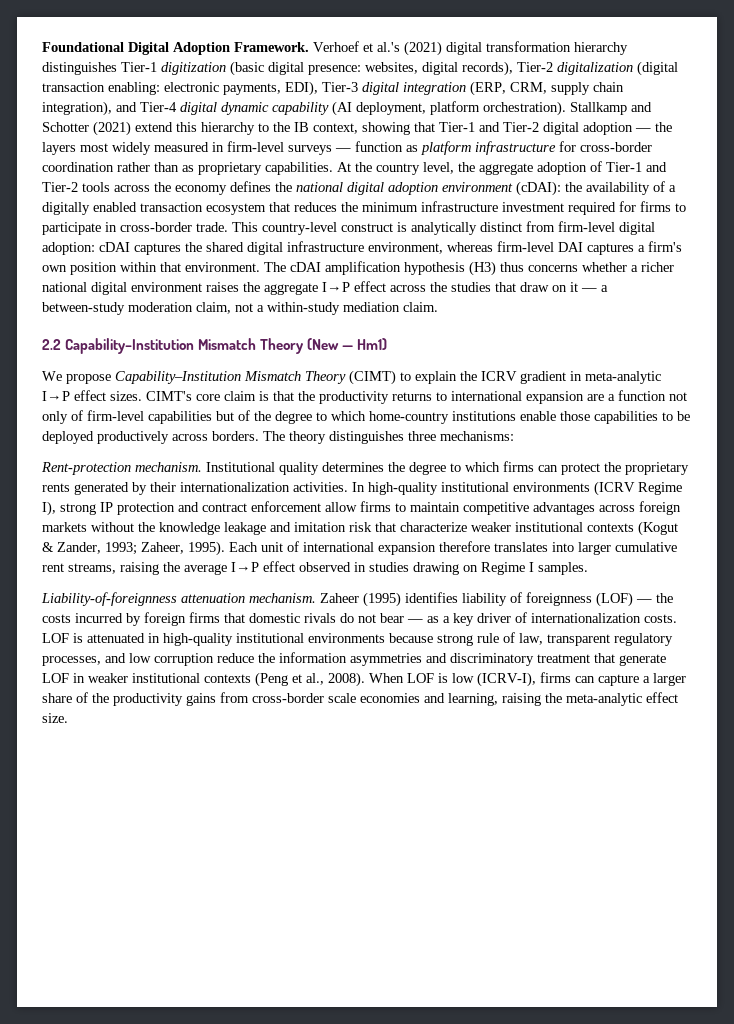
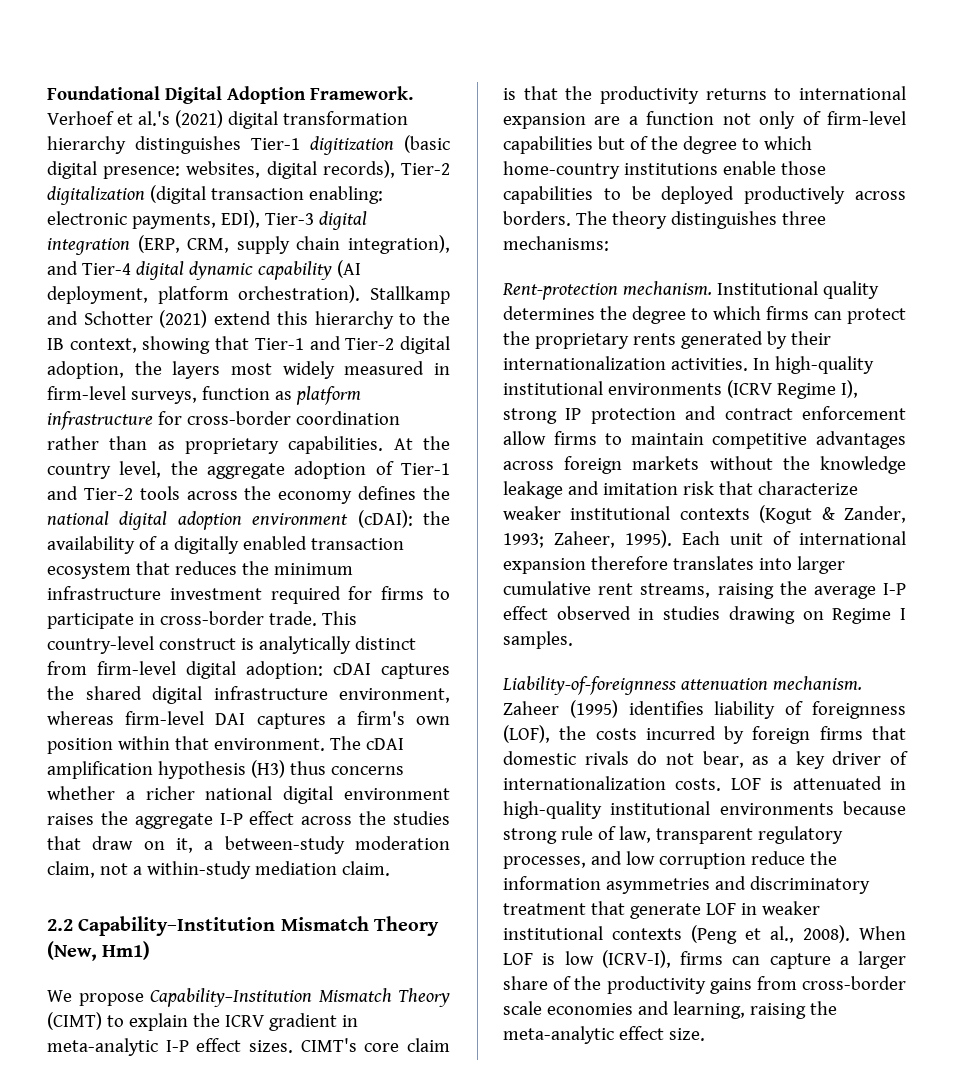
[583,122,651,135] adoption — -> [47,361,124,379] adoption,
[288,145,351,155] surveys — -> [130,391,197,404] surveys,
[322,282,350,292] I→P -> [219,813,243,825] I-P
[570,282,597,292] it — -> [176,838,193,853] it,
[307,338,354,350] (New — -> [47,941,97,961] (New,
[42,391,70,401] I→P -> [165,1040,189,1052] I-P
[231,562,259,572] I→P -> [883,583,906,595] I-P
[596,592,652,607] (LOF) — -> [503,725,550,743] (LOF),
[380,613,423,623] bear — -> [702,751,744,768] bear,

